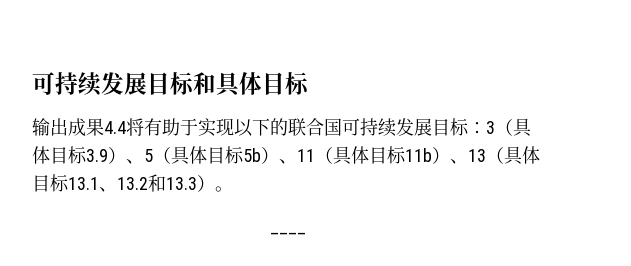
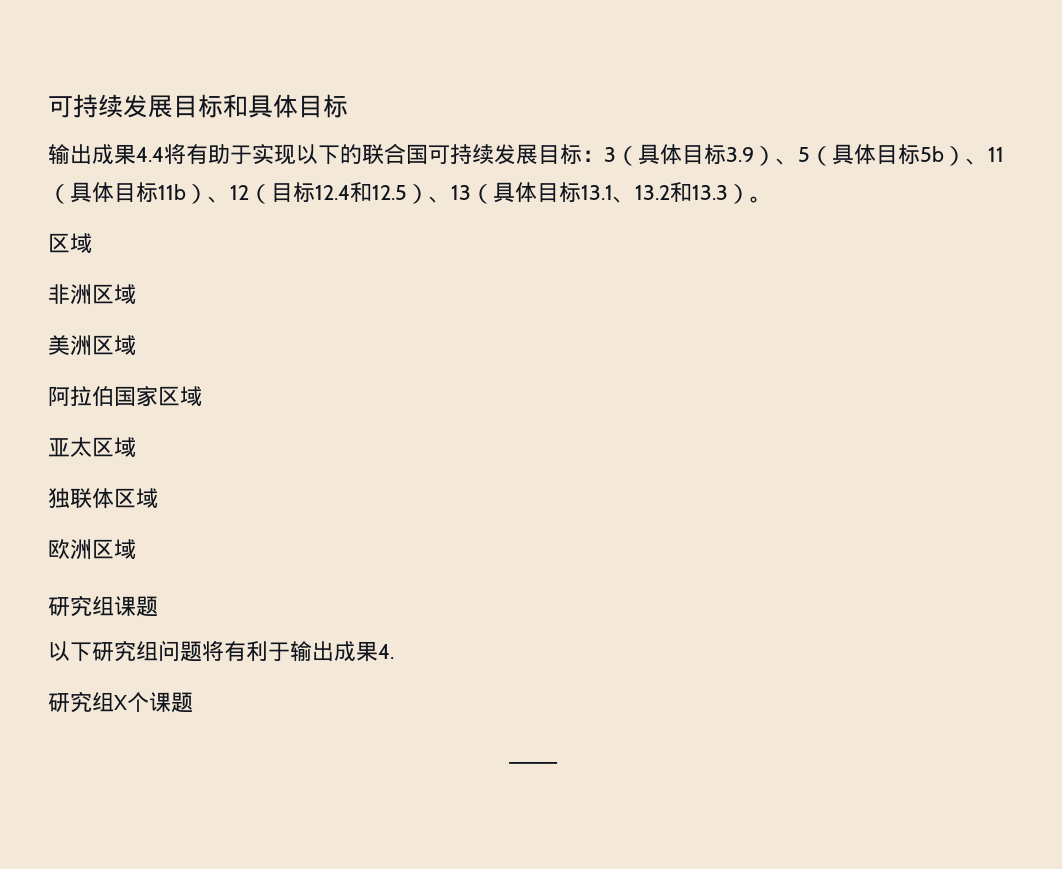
(468, 161) none -> [230,182,451,204] 12（目标12.4和12.5）、
(233, 189) none -> [48,233,92,254] [48,284,136,305] [48,335,136,356] [48,386,202,407] [48,437,136,458] [48,488,158,509] [48,539,136,560] [48,595,158,617] [48,640,394,662] [48,691,193,713] // 区域 // 非洲区域 // 美洲区域 // 阿拉伯国家区域 // 亚太区域 // 独联体区域 // 欧洲区域 // 研究组课题 // 以下研究组问题将有利于输出成果4. // 研究组X个课题

